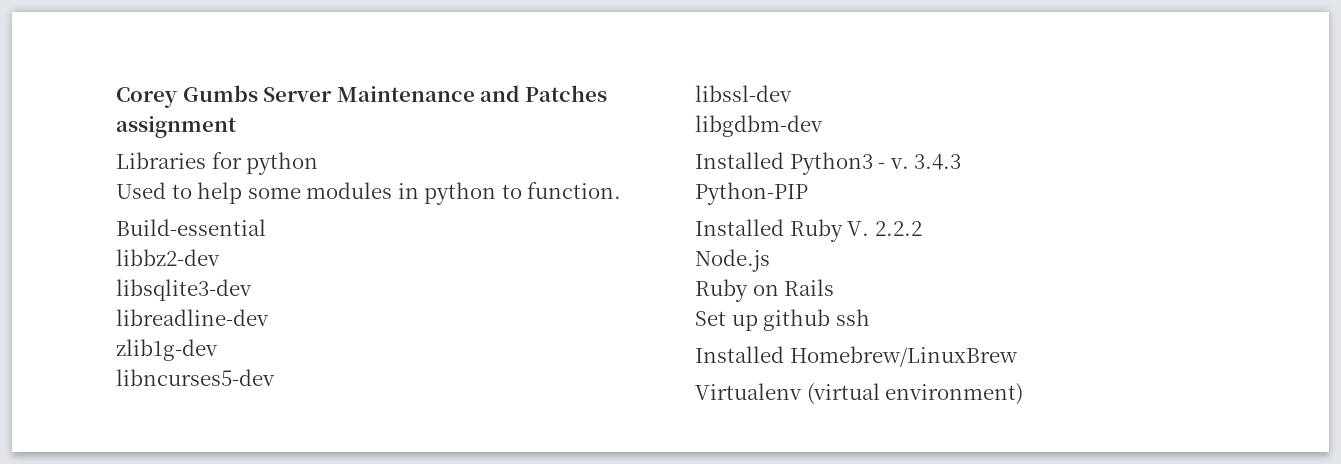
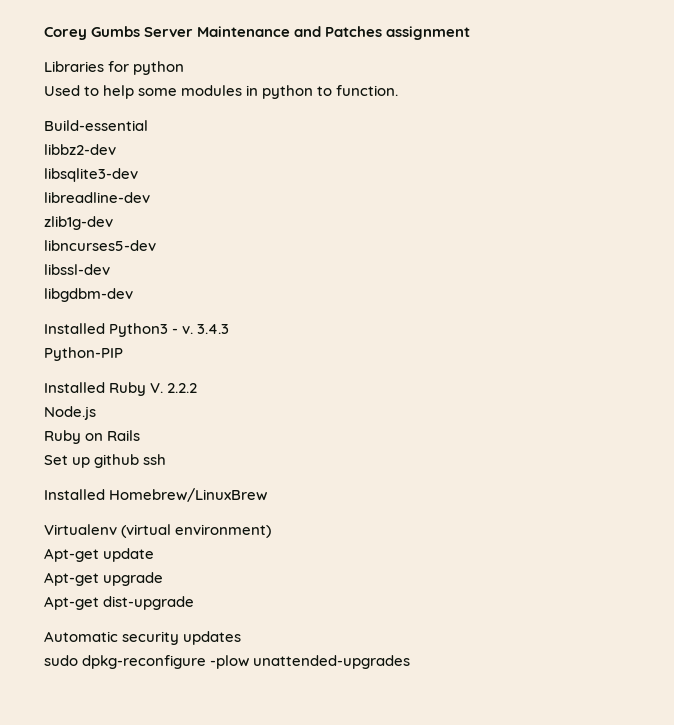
(1024, 394) none -> [44,548,155,562] [44,572,164,586] [44,596,195,610] [44,631,242,645] [44,655,411,669] // Apt-get update // Apt-get upgrade // Apt-get dist-upgrade // Automatic security updates // sudo dpkg-reconfigure -plow unattended-upgrades

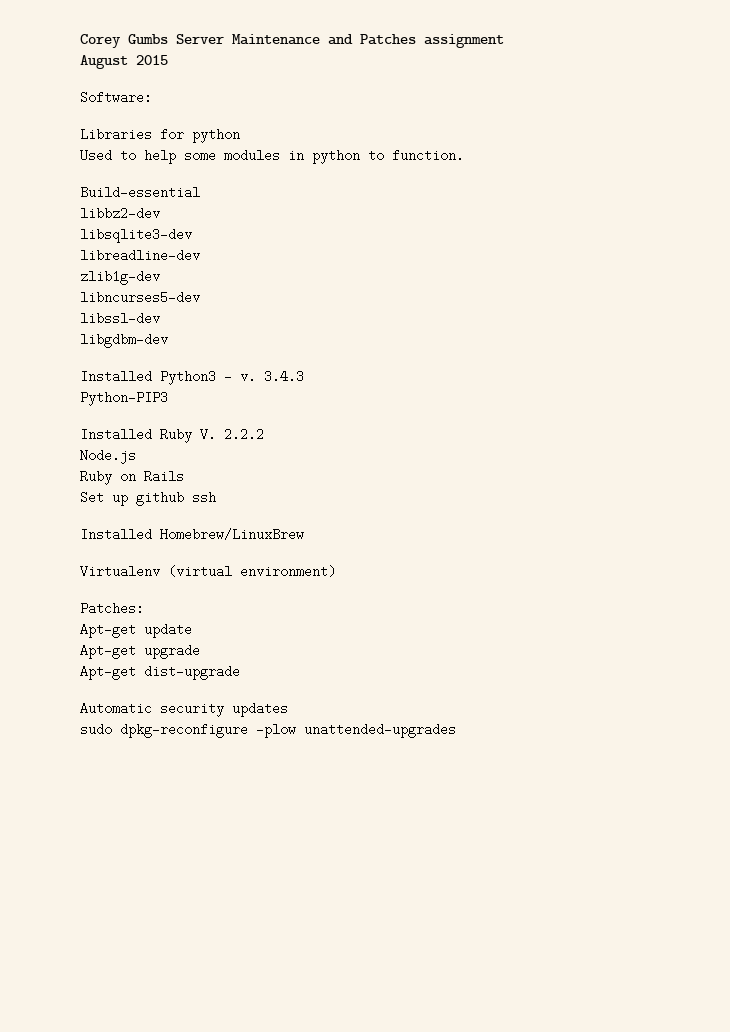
(471, 33) none -> [80,55,168,69] [80,91,152,104] // August 2015 // Software:
[44,347,123,361] Python-PIP -> [80,391,168,406] Python-PIP3
(272, 531) none -> [80,602,144,615] // Patches:

